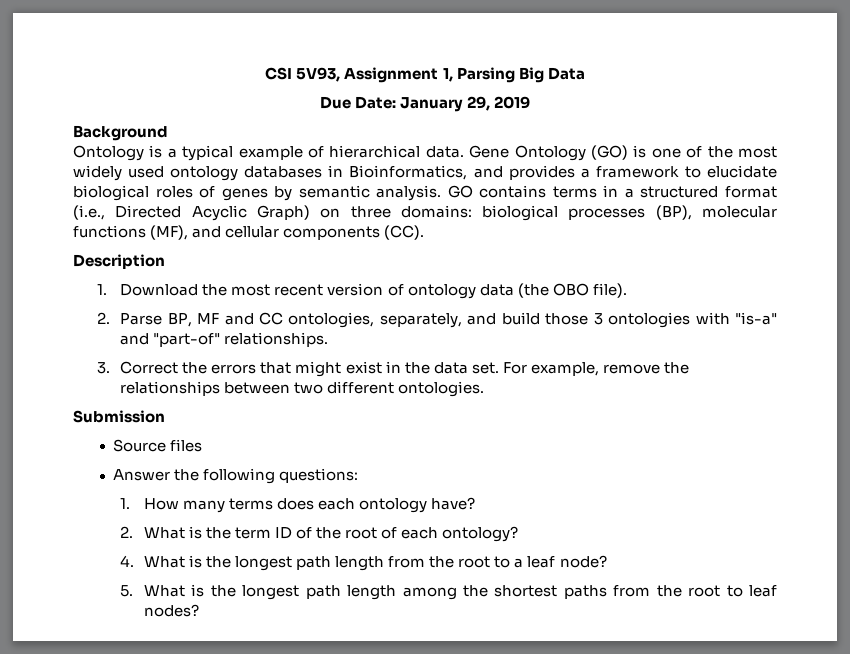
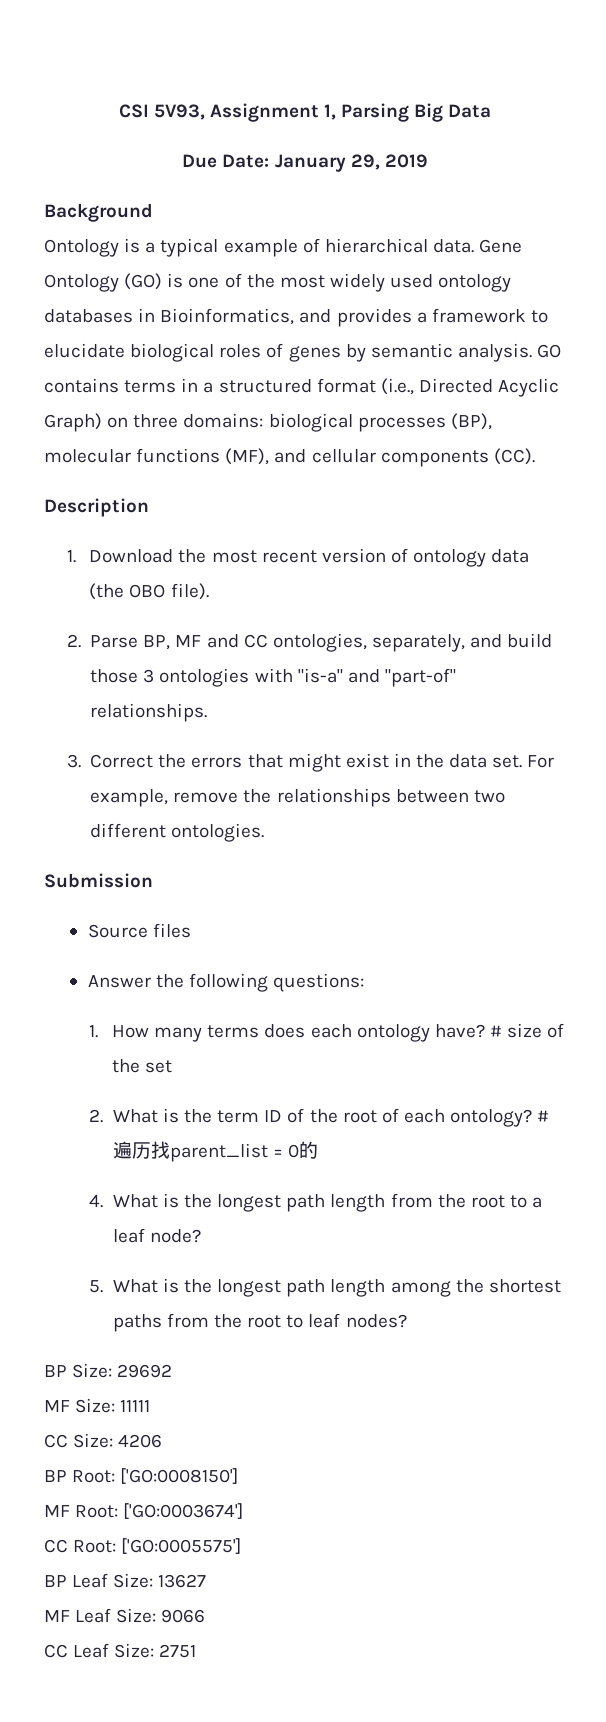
(476, 503) none -> [489,1023,565,1038] [111,1059,173,1073] # size of the set
(519, 534) none -> [537,1110,550,1122] [112,1141,319,1162] #遍历找parent_list = 0的
(199, 610) none -> [44,1363,173,1378] [44,1398,151,1413] [44,1433,163,1448] [44,1468,239,1484] [44,1503,244,1519] [44,1538,242,1554] [44,1573,207,1588] [44,1608,206,1623] [44,1643,197,1658] // BP Size: 29692 // MF Size: 11111 // CC Size: 4206 // BP Root: ['GO:0008150'] // MF Root: ['GO:0003674'] // CC Root: ['GO:0005575'] // BP Leaf Size: 13627 // MF Leaf Size: 9066 // CC Leaf Size: 2751

